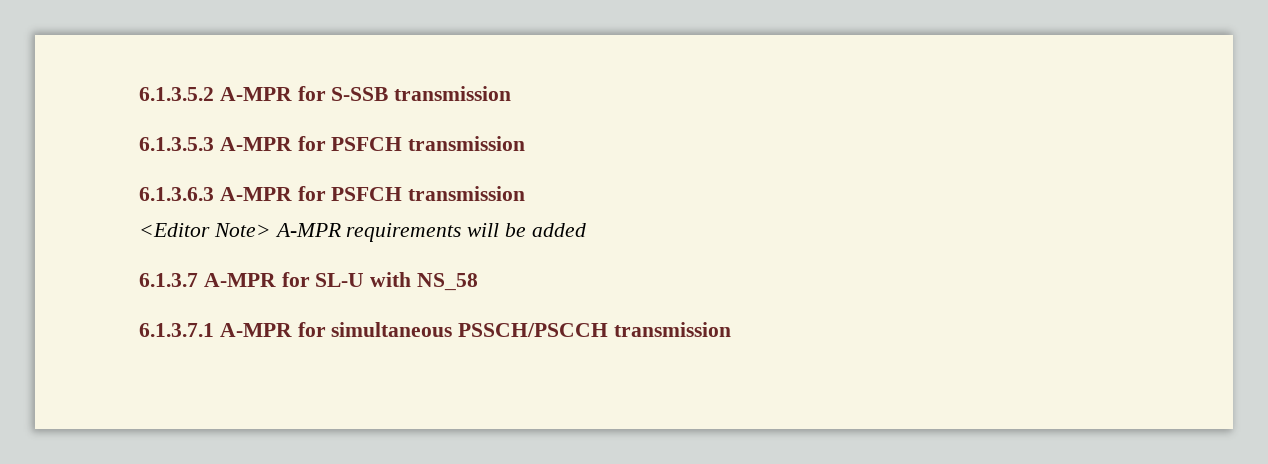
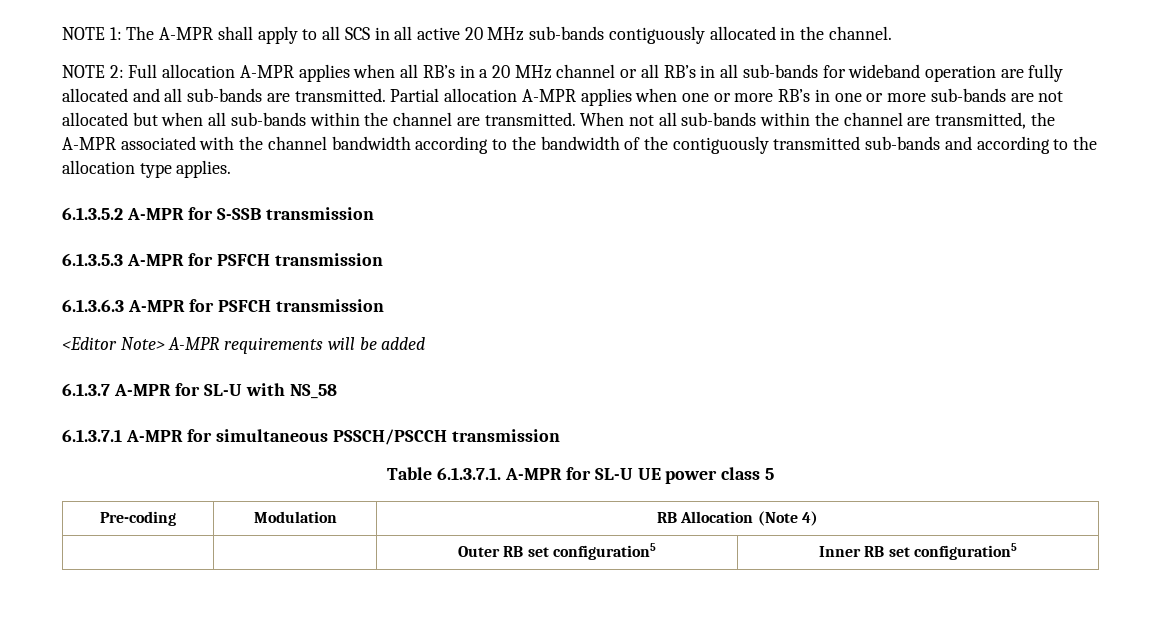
(139, 94) none -> [62,26,892,44] [62,64,1064,82] [62,88,1064,106] [62,112,1055,129] [62,136,1098,154] [62,160,232,178] NOTE 1: The A-MPR shall apply to all SCS in all active 20 MHz sub-bands contiguously allocated in the channel. // NOTE 2: Full allocation A-MPR applies when all RB’s in a 20 MHz channel or all RB’s in all sub-bands for wideband operation are fully allocated and all sub-bands are transmitted. Partial allocation A-MPR applies when one or more RB’s in one or more sub-bands are not allocated but when all sub-bands within the channel are transmitted. When not all sub-bands within the channel are transmitted, the A-MPR associated with the channel bandwidth according to the bandwidth of the contiguously transmitted sub-bands and according to the allocation type applies. //
(732, 329) none -> [387,467,774,484] [100,511,176,526] [253,511,337,523] [657,511,818,526] [458,543,656,560] [819,543,1017,560] // Table 6.1.3.7.1. A-MPR for SL-U UE power class 5 // Pre-coding | Modulation | RB Allocation (Note 4) // | | Outer RB set configuration5 | Inner RB set configuration5

